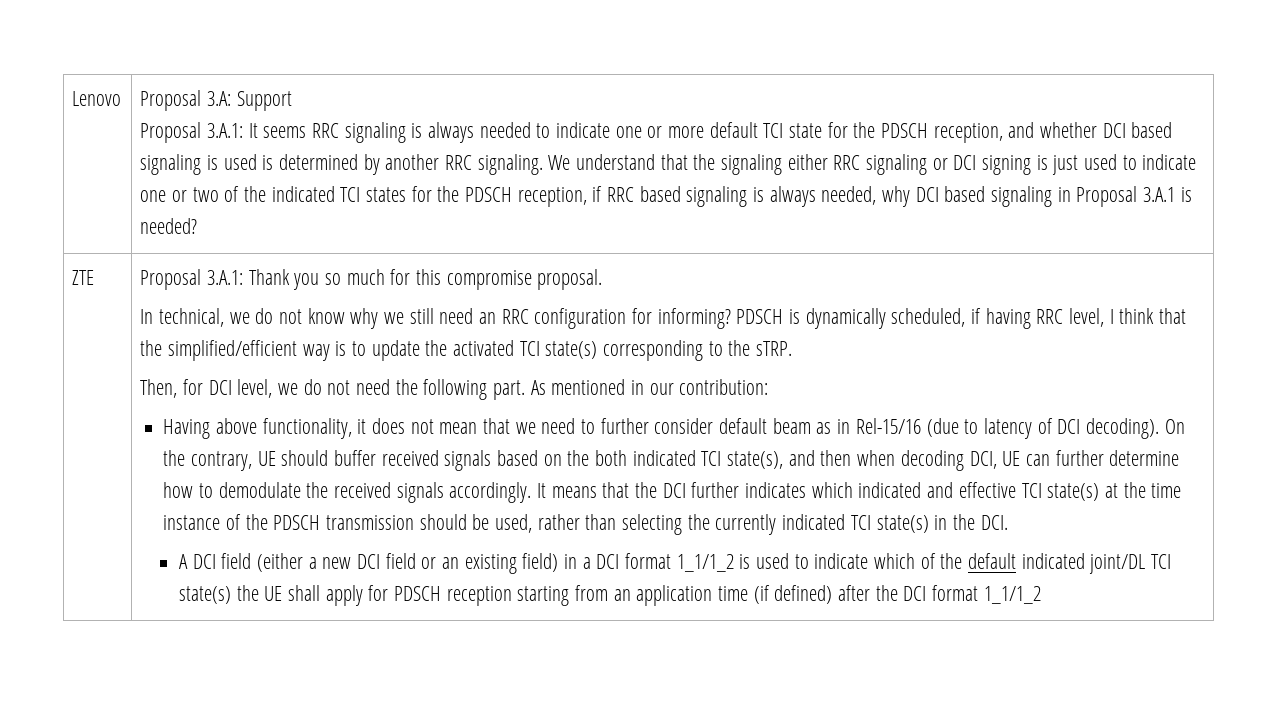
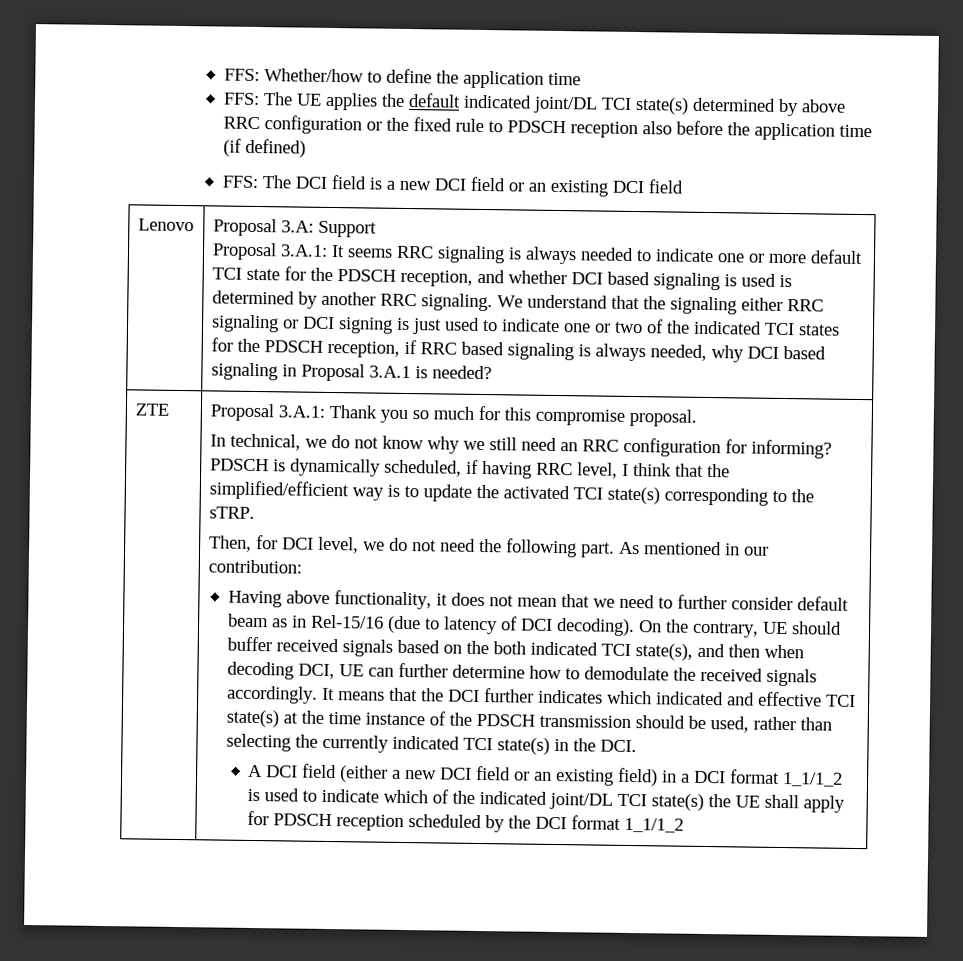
(72, 98) none -> [223,68,581,89] [222,92,846,117] [222,115,872,141] [222,138,306,158] [221,174,684,197] FFS: Whether/how to define the application time // FFS: The UE applies the default indicated joint/DL TCI state(s) determined by above RRC configuration or the fixed rule to PDSCH reception also before the application time (if defined) // FFS: The DCI field is a new DCI field or an existing DCI field //
[968,553,1017,569] default -> (476, 797) none
[517,585,871,606] starting from an application time (if defined) after -> [408,814,506,833] scheduled by

